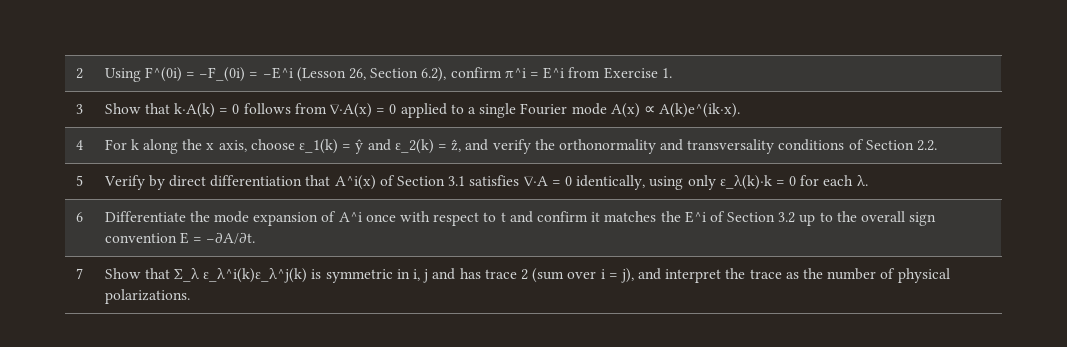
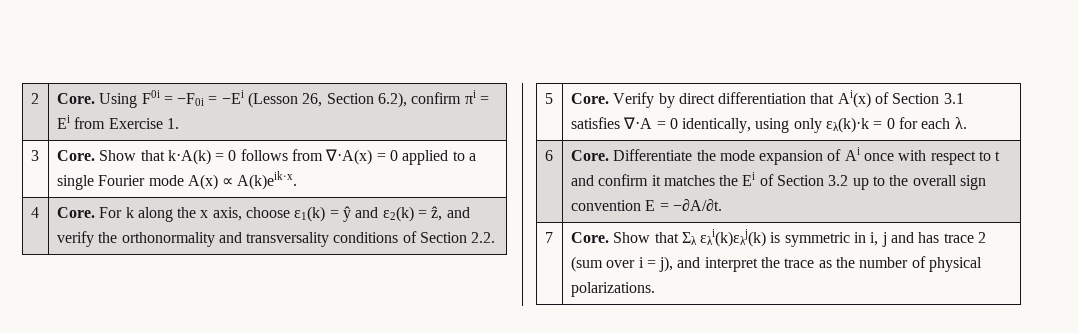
[104,67,293,82] Using F^(0i) = −F_(0i) = −E^i -> [56,90,244,108] Core. Using F0i = −F0i = −Ei
[504,67,565,79] π^i = E^i -> [464,90,490,104] [56,115,70,129] πi = Ei
(83, 109) none -> [56,150,95,161] Core.
[659,103,741,118] A(k)e^(ik·x). -> [237,171,298,190] A(k)eik·x.
(83, 145) none -> [56,207,95,218] Core.
[299,139,339,154] ε_1(k) -> [294,206,326,222] ε1(k)
[394,139,434,154] ε_2(k) -> [382,206,414,222] ε2(k)
(83, 180) none -> [570,93,609,104] Core.
[334,175,376,190] A^i(x) -> [837,90,871,108] Ai(x)
[719,175,772,190] ε_λ(k)·k -> [826,117,870,133] ελ(k)·k
(83, 217) none -> [570,150,609,161] Core.
[338,212,362,222] A^i -> [844,147,860,161] Ai
[684,211,706,223] E^i -> [742,172,756,186] Ei
[104,268,308,283] Show that Σ_λ ε_λ^i(k)ε_λ^j(k) -> [570,229,767,247] Core. Show that Σλ ελi(k)ελj(k)

